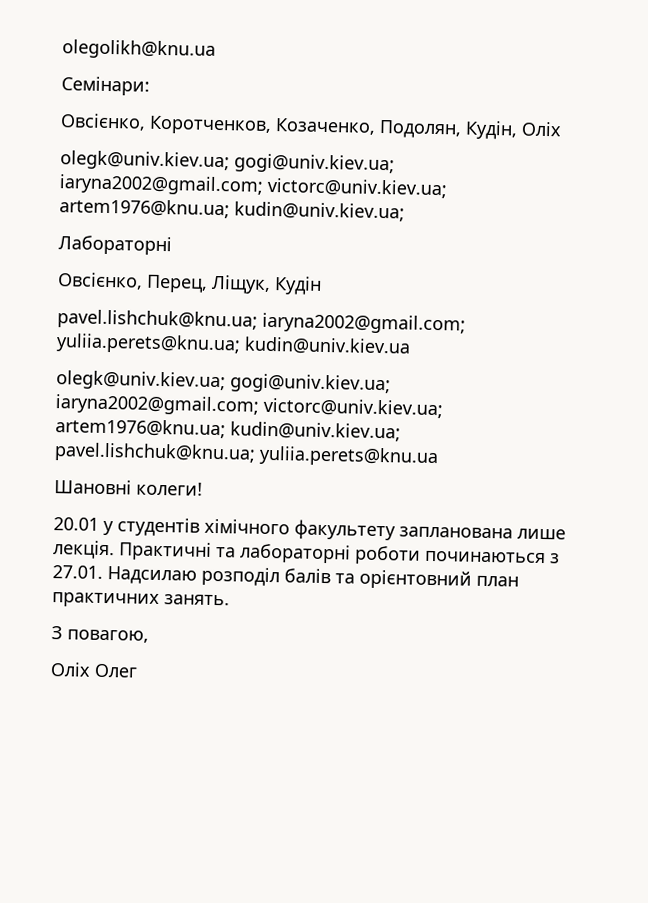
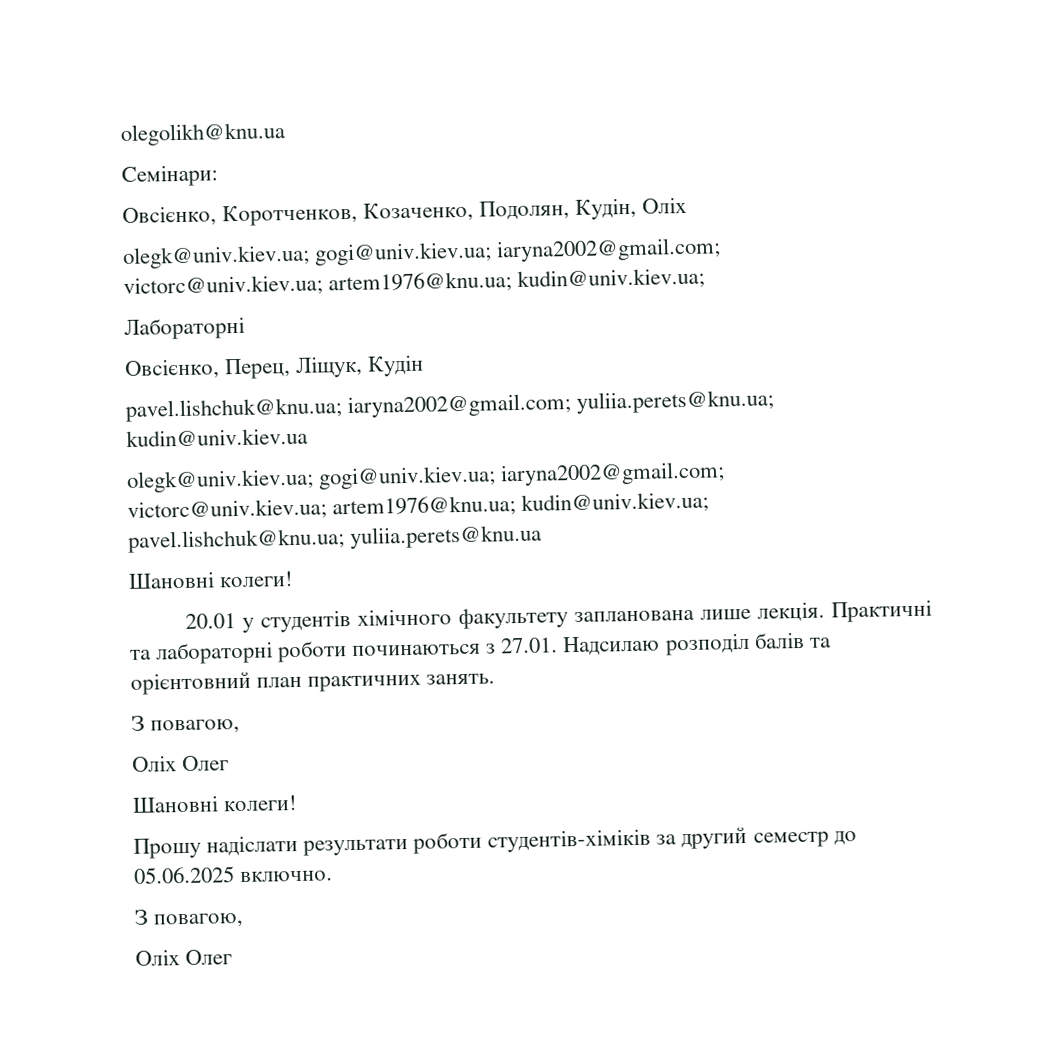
(138, 670) none -> [132,794,298,813] [133,826,857,859] [133,866,334,884] [134,909,245,929] [135,949,233,966] // Шановні колеги! // Прошу надіслати результати роботи студентів-хіміків за другий семестр до 05.06.2025 включно. // З повагою, // Оліх Олег

